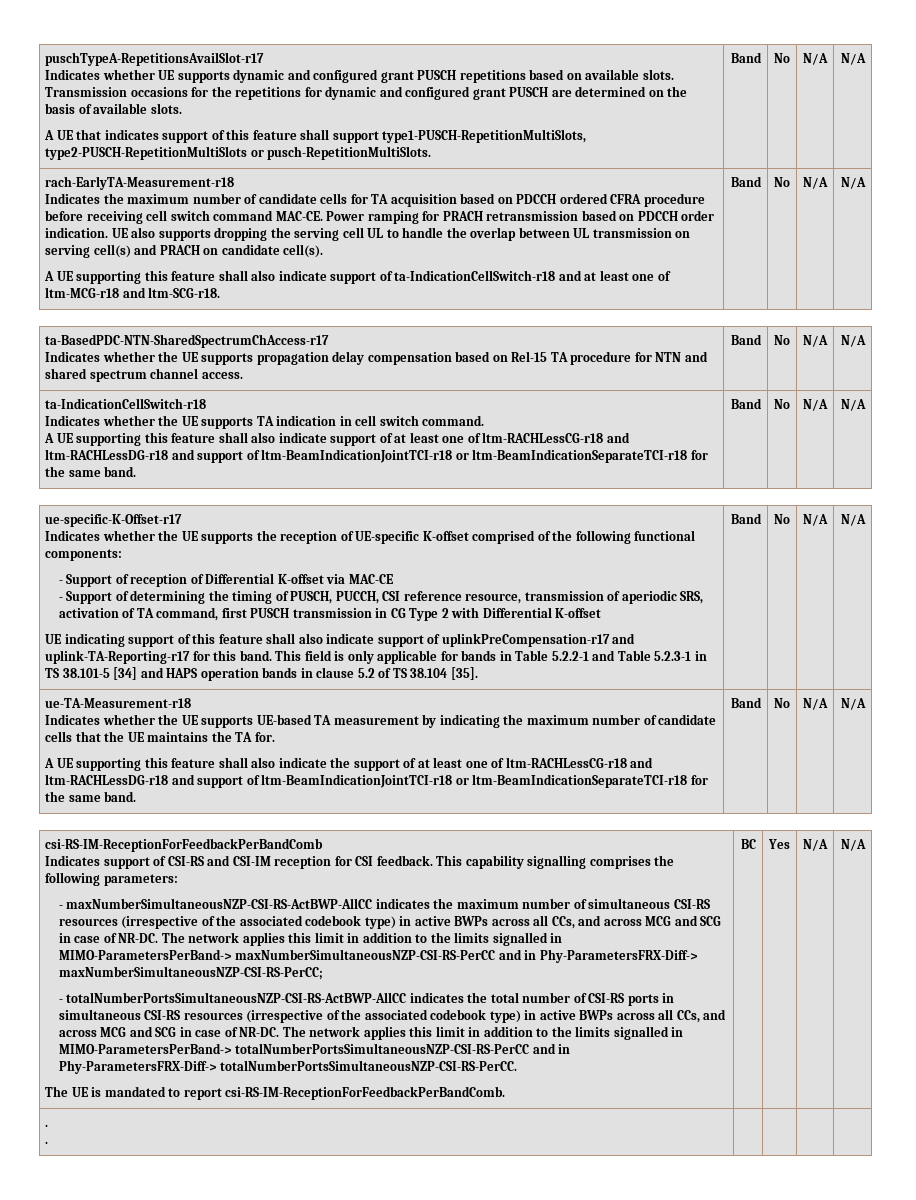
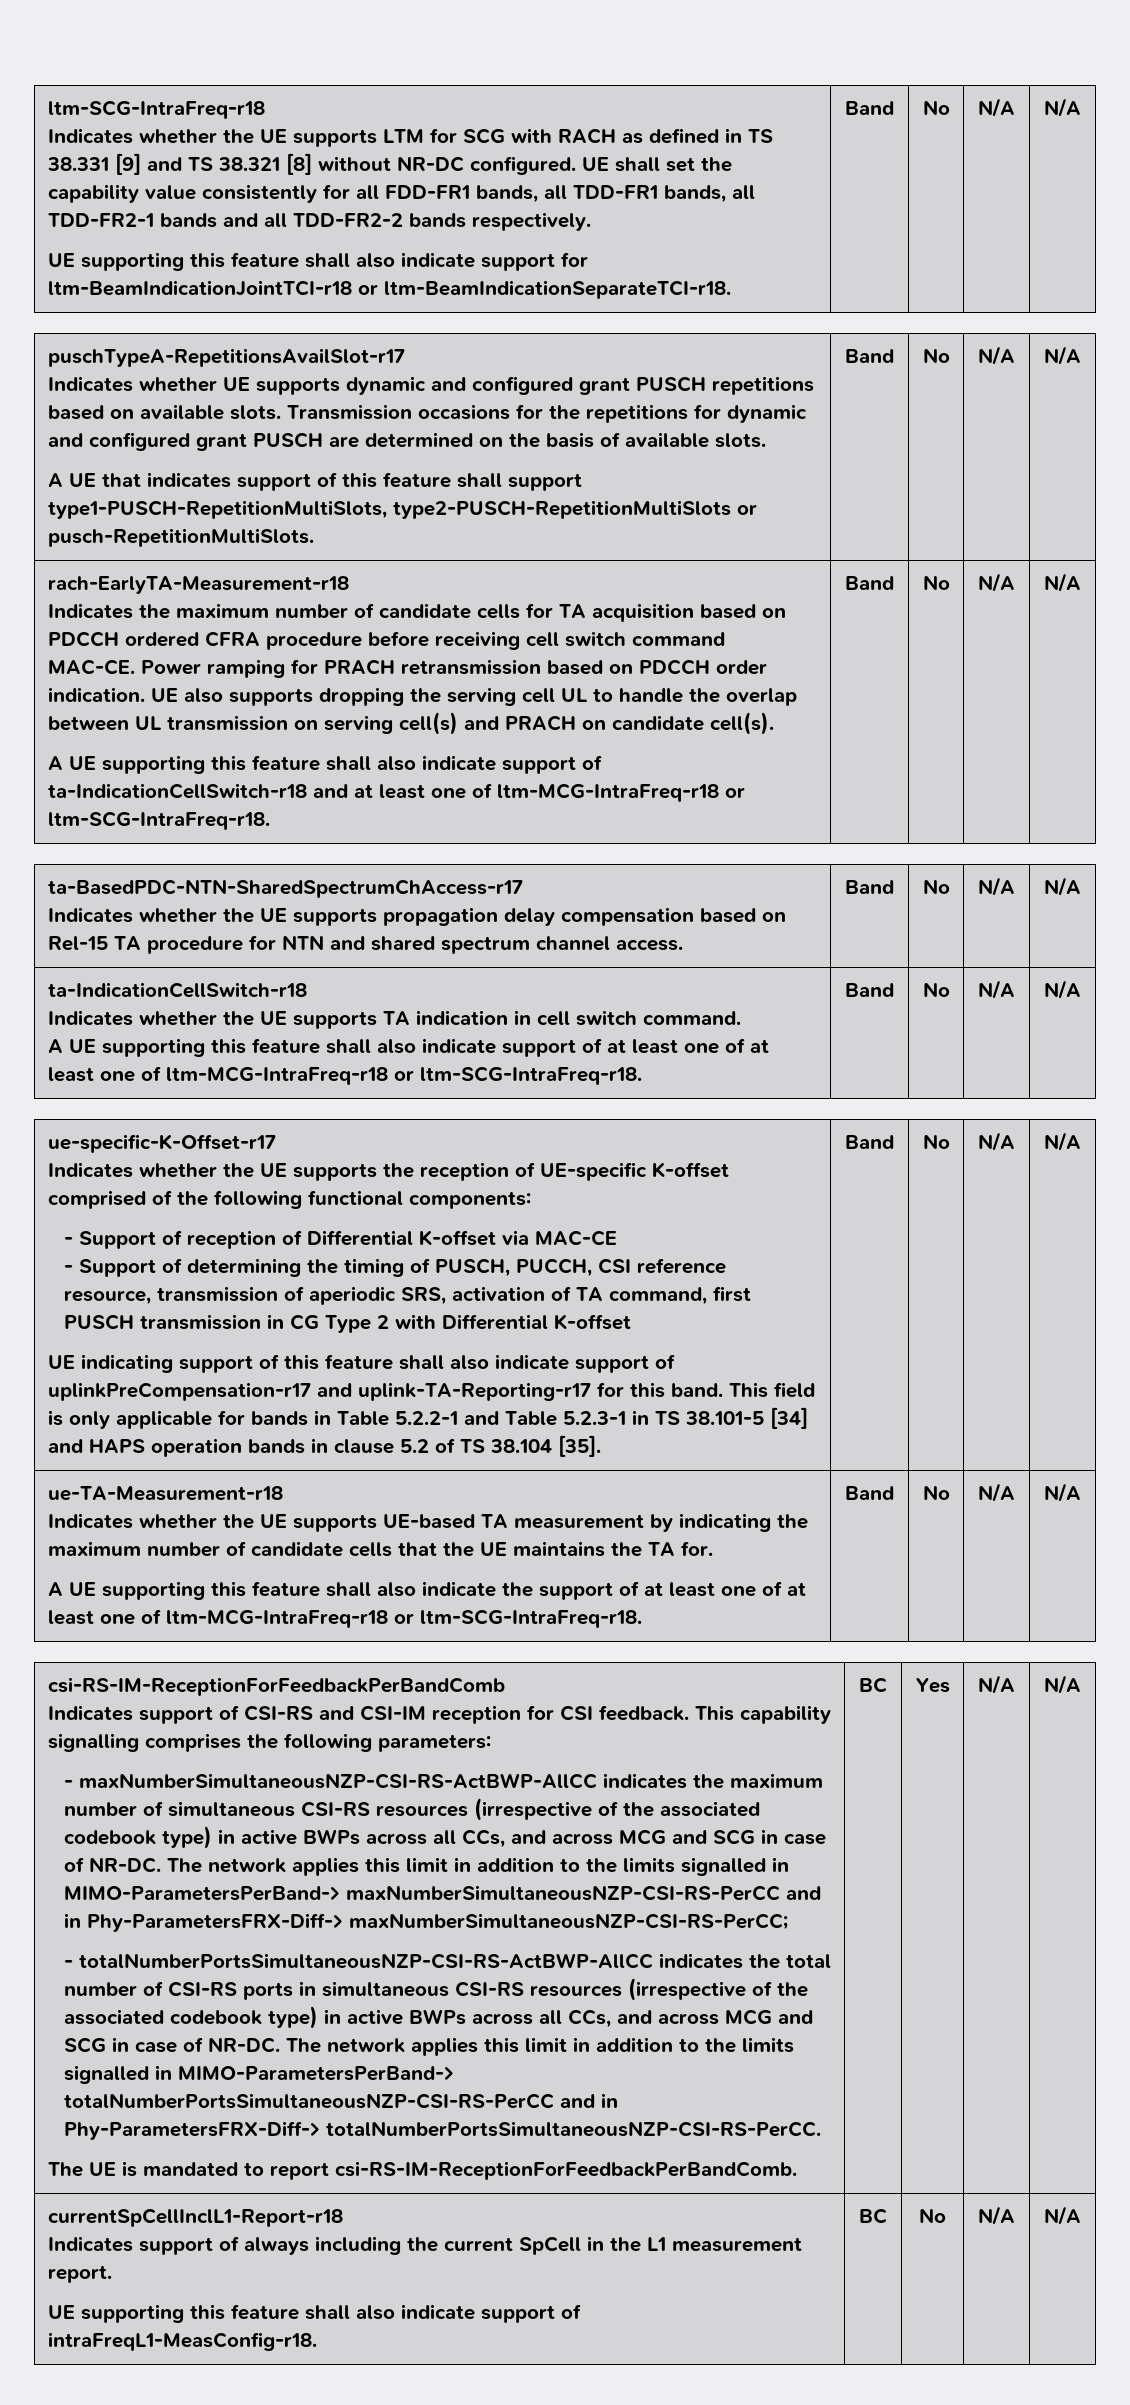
(45, 59) none -> [47,100,265,119] [47,128,773,147] [46,153,732,175] [47,184,755,203] [47,212,591,231] [47,252,588,271] [47,280,731,299] [845,101,894,115] [922,100,950,115] [978,98,1015,117] [1044,98,1081,117] ltm-SCG-IntraFreq-r18 // Indicates whether the UE supports LTM for SCG with RACH as defined in TS 38.331 [9] and TS 38.321 [8] without NR-DC configured. UE shall set the capability value consistently for all FDD-FR1 bands, all TDD-FR1 bands, all TDD-FR2-1 bands and all TDD-FR2-2 bands respectively. // UE supporting this feature shall also indicate support for ltm-BeamIndicationJointTCI-r18 or ltm-BeamIndicationSeparateTCI-r18. | Band | No | N/A | N/A //
[45,287,221,298] ltm-MCG-r18 and ltm-SCG-r18. -> [496,783,745,802] [47,811,270,830] ltm-MCG-IntraFreq-r18 or ltm-SCG-IntraFreq-r18.
[482,432,630,443] [45,449,708,463] [45,466,137,477] ltm-RACHLessCG-r18 and ltm-RACHLessDG-r18 and support of ltm-BeamIndicationJointTCI-r18 or ltm-BeamIndicationSeparateTCI-r18 for the same band. -> [749,1039,769,1053] [47,1066,642,1085] at least one of ltm-MCG-IntraFreq-r18 or ltm-SCG-IntraFreq-r18.
[505,757,654,768] [45,774,708,788] [45,791,137,802] ltm-RACHLessCG-r18 and ltm-RACHLessDG-r18 and support of ltm-BeamIndicationJointTCI-r18 or ltm-BeamIndicationSeparateTCI-r18 for the same band. -> [786,1582,806,1596] [47,1609,642,1628] at least one of ltm-MCG-IntraFreq-r18 or ltm-SCG-IntraFreq-r18.
[45,1124,49,1127] [45,1141,49,1144] . // . | | | | -> [47,2208,343,2227] [47,2236,802,2255] [47,2265,112,2283] [47,2304,581,2323] [47,2332,317,2351] [859,2208,887,2224] [919,2208,946,2223] [978,2206,1015,2225] [1044,2206,1081,2225] currentSpCellInclL1-Report-r18 // Indicates support of always including the current SpCell in the L1 measurement report. // UE supporting this feature shall also indicate support of intraFreqL1-MeasConfig-r18. | BC | No | N/A | N/A

